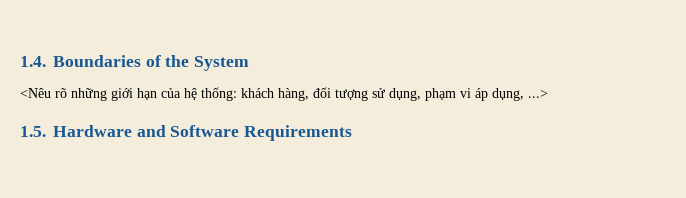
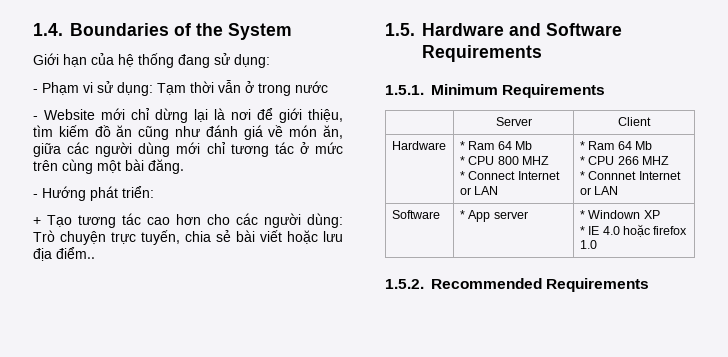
[20,87,548,101] <Nêu rõ những giới hạn của hệ thống: khách hàng, đối tượng sử dụng, phạm vi áp dụng, ...> -> [33,53,270,68] [33,80,328,96] [33,108,343,123] [33,125,344,140] [33,142,343,157] [33,159,184,174] [33,186,154,201] [33,213,343,228] [33,230,343,245] [33,247,95,261] Giới hạn của hệ thống đang sử dụng: // - Phạm vi sử dụng: Tạm thời vẫn ở trong nước // - Website mới chỉ dừng lại là nơi để giới thiệu, tìm kiếm đồ ăn cũng như đánh giá về món ăn, giữa các người dùng mới chỉ tương tác ở mức trên cùng một bài đăng. // - Hướng phát triển: // + Tạo tương tác cao hơn cho các người dùng: Trò chuyện trực tuyến, chia sẻ bài viết hoặc lưu địa điểm..
(353, 133) none -> [385,84,606,98] [495,117,532,126] [618,117,651,126] [391,141,446,150] [459,141,532,150] [459,156,549,165] [459,171,560,180] [459,186,499,195] [579,141,652,150] [579,156,669,165] [579,171,681,180] [579,186,619,195] [391,210,440,219] [459,210,528,222] [579,210,660,219] [579,224,688,237] [579,240,597,249] [385,278,650,292] // 1.5.1. Minimum Requirements // | Server | Client // Hardware | * Ram 64 Mb // * CPU 800 MHZ // * Connect Internet or LAN | * Ram 64 Mb // * CPU 266 MHZ // * Connnet Internet or LAN // Software | * App server | * Windown XP // * IE 4.0 hoặc firefox 1.0 // 1.5.2. Recommended Requirements

